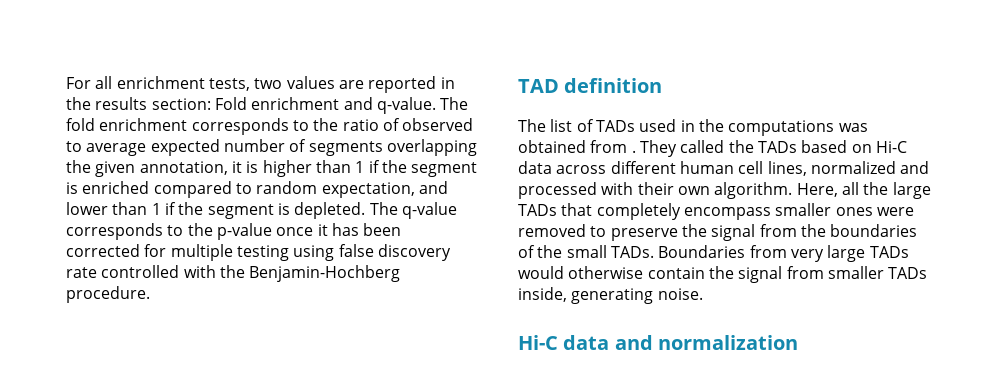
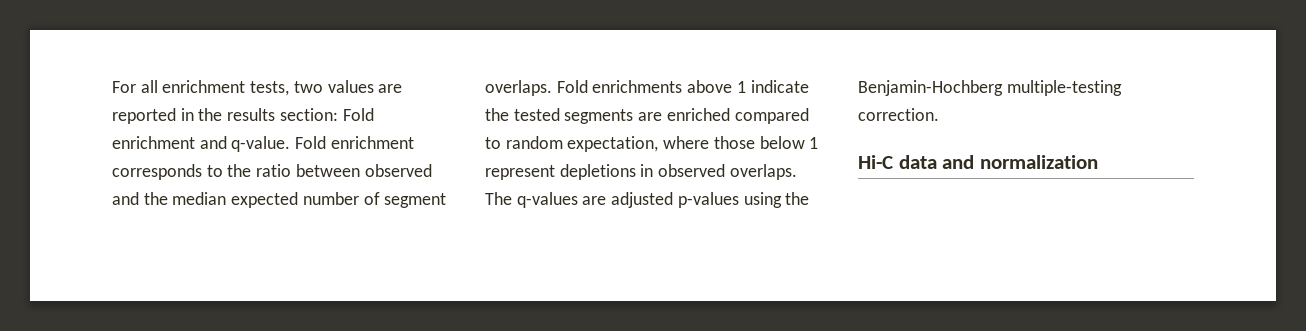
[440,97,469,110] [66,118,95,131] The fold -> [295,136,327,149] Fold
[382,118,474,131] [66,139,477,156] [66,160,478,177] [66,182,78,194] of observed to average expected number of segments overlapping the given annotation, it is higher than 1 if the segment is -> [295,164,432,177] [112,192,447,208] [485,80,809,96] [485,108,663,124] between observed and the median expected number of segment overlaps. Fold enrichments above 1 indicate the tested segments are
[418,181,448,194] [66,202,457,219] [66,223,402,240] [66,244,451,261] [66,265,401,282] [66,286,150,303] [518,78,663,93] [518,119,868,136] [518,140,907,157] [518,161,930,176] [518,182,931,199] [518,203,914,220] [518,224,918,241] [518,245,909,262] [518,266,928,283] [518,287,703,304] and lower than 1 if the segment is depleted. The q-value corresponds to the p-value once it has been corrected for multiple testing using false discovery rate controlled with the Benjamin-Hochberg procedure. // TAD definition // The list of TADs used in the computations was obtained from . They called the TADs based on Hi-C data across different human cell lines, normalized and processed with their own algorithm. Here, all the large TADs that completely encompass smaller ones were removed to preserve the signal from the boundaries of the small TADs. Boundaries from very large TADs would otherwise contain the signal from smaller TADs inside, generating noise. -> [663,136,819,149] [485,164,797,180] [485,192,810,208] [858,80,1122,96] [858,108,939,121] where those below 1 represent depletions in observed overlaps. The q-values are adjusted p-values using the Benjamin-Hochberg multiple-testing correction.

